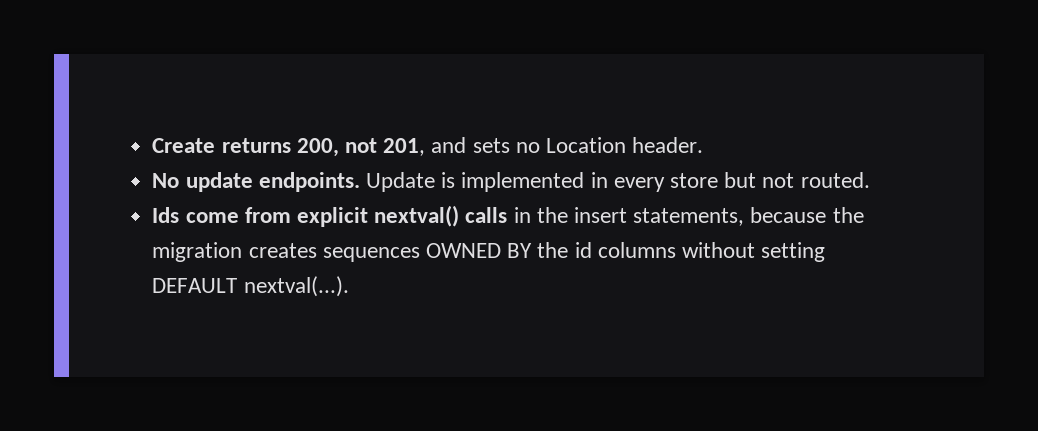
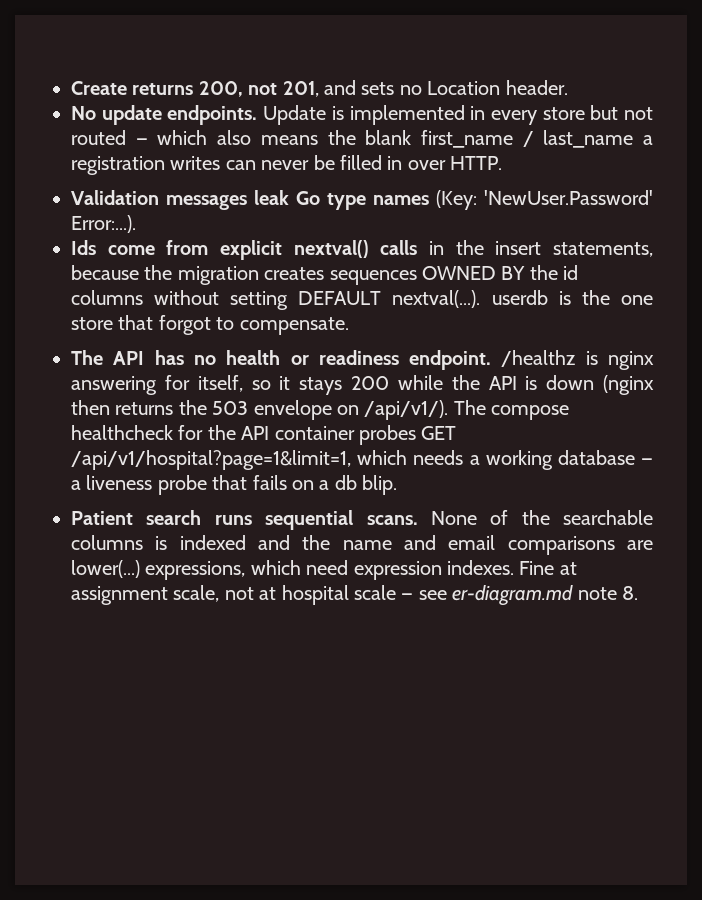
[800,172,870,188] routed. -> [71,130,653,148] [71,155,503,175] [71,190,654,210] [71,215,136,233] routed — which also means the blank first_name / last_name a registration writes can never be filled in over HTTP. // Validation messages leak Go type names (Key: 'NewUser.Password' Error:...).
(349, 286) none -> [491,290,653,305] [71,315,349,335] [71,350,654,370] [71,375,654,395] [71,400,570,420] [71,425,457,445] [71,450,653,470] [71,475,398,495] [71,510,653,530] [71,535,653,555] [71,560,577,580] [71,585,638,606] userdb is the one store that forgot to compensate. // The API has no health or readiness endpoint. /healthz is nginx answering for itself, so it stays 200 while the API is down (nginx then returns the 503 envelope on /api/v1/). The compose healthcheck for the API container probes GET /api/v1/hospital?page=1&limit=1, which needs a working database — a liveness probe that fails on a db blip. // Patient search runs sequential scans. None of the searchable columns is indexed and the name and email comparisons are lower(...) expressions, which need expression indexes. Fine at assignment scale, not at hospital scale — see er-diagram.md note 8.

